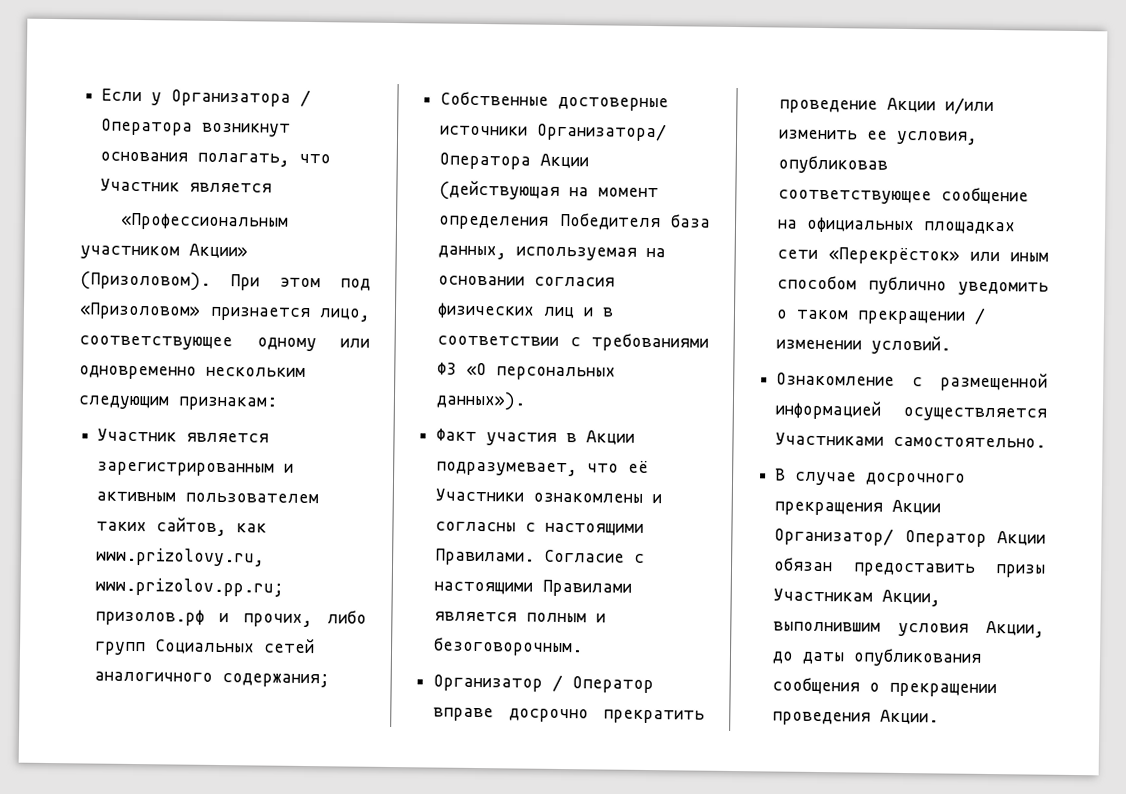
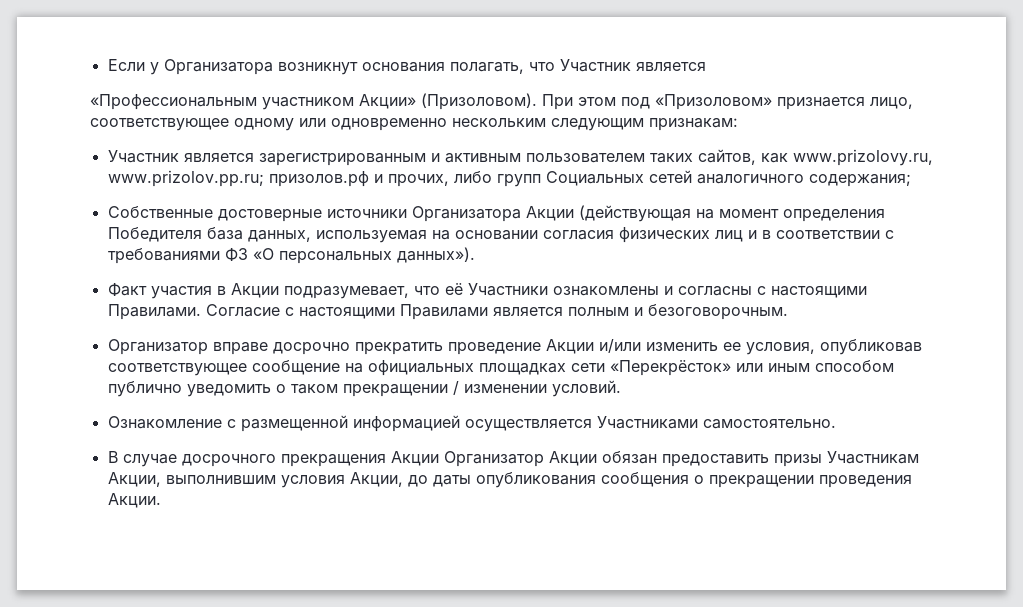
[300,89,312,108] [101,118,194,136] / Оператора -> (273, 67) none
[537,122,668,142] [439,152,532,170] Организатора/ Оператора -> [411,206,521,222] Организатора
[552,674,655,694] / Оператор -> (208, 347) none
[774,527,987,547] Организатор/ Оператор -> [443,451,544,467] Организатор

